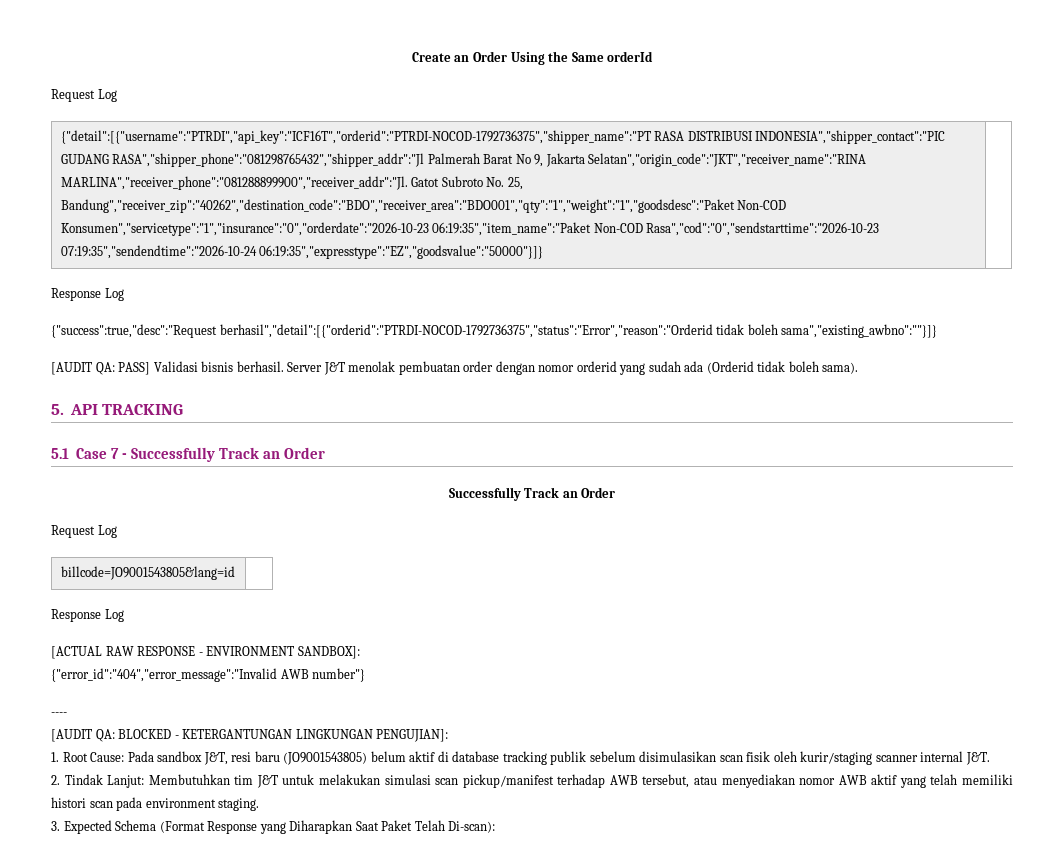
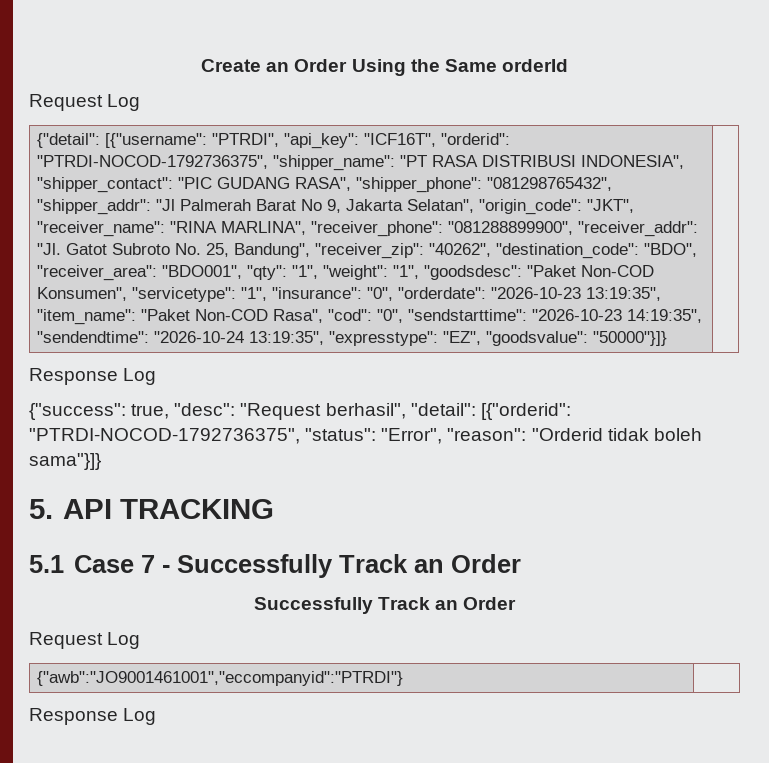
[60,130,946,144] [60,153,425,167] {"detail":[{"username":"PTRDI","api_key":"ICF16T","orderid":"PTRDI-NOCOD-1792736375","shipper_name":"PT RASA DISTRIBUSI INDONESIA","shipper_contact":"PIC GUDANG RASA","shipper_phone":"081298765432","shipper_addr":"Jl -> [37,133,511,149] [37,155,685,171] [37,177,613,193] [37,199,176,215] {"detail": [{"username": "PTRDI", "api_key": "ICF16T", "orderid": "PTRDI-NOCOD-1792736375", "shipper_name": "PT RASA DISTRIBUSI INDONESIA", "shipper_contact": "PIC GUDANG RASA", "shipper_phone": "081298765432", "shipper_addr": "Jl
[588,153,867,167] [60,176,523,190] [60,199,787,213] [60,222,880,236] [60,245,544,259] [51,288,124,301] [51,324,938,338] [51,361,859,375] Selatan","origin_code":"JKT","receiver_name":"RINA MARLINA","receiver_phone":"081288899900","receiver_addr":"Jl. Gatot Subroto No. 25, Bandung","receiver_zip":"40262","destination_code":"BDO","receiver_area":"BDO001","qty":"1","weight":"1","goodsdesc":"Paket Non-COD Konsumen","servicetype":"1","insurance":"0","orderdate":"2026-10-23 06:19:35","item_name":"Paket Non-COD Rasa","cod":"0","sendstarttime":"2026-10-23 07:19:35","sendendtime":"2026-10-24 06:19:35","expresstype":"EZ","goodsvalue":"50000"}]} | // Response Log // {"success":true,"desc":"Request berhasil","detail":[{"orderid":"PTRDI-NOCOD-1792736375","status":"Error","reason":"Orderid tidak boleh sama","existing_awbno":""}]} // [AUDIT QA: PASS] Validasi bisnis berhasil. Server J&T menolak pembuatan order dengan nomor orderid yang sudah ada (Orderid tidak boleh sama). -> [407,199,635,215] [37,221,699,237] [37,243,698,259] [37,265,655,281] [37,287,662,302] [37,309,703,325] [37,331,668,346] [29,368,157,385] [29,403,571,420] [29,428,702,444] [29,453,101,470] Selatan", "origin_code": "JKT", "receiver_name": "RINA MARLINA", "receiver_phone": "081288899900", "receiver_addr": "Jl. Gatot Subroto No. 25, Bandung", "receiver_zip": "40262", "destination_code": "BDO", "receiver_area": "BDO001", "qty": "1", "weight": "1", "goodsdesc": "Paket Non-COD Konsumen", "servicetype": "1", "insurance": "0", "orderdate": "2026-10-23 13:19:35", "item_name": "Paket Non-COD Rasa", "cod": "0", "sendstarttime": "2026-10-23 14:19:35", "sendendtime": "2026-10-24 13:19:35", "expresstype": "EZ", "goodsvalue": "50000"}]} | // Response Log // {"success": true, "desc": "Request berhasil", "detail": [{"orderid": "PTRDI-NOCOD-1792736375", "status": "Error", "reason": "Orderid tidak boleh sama"}]}
[60,566,235,580] [51,609,124,622] [51,646,360,659] [51,668,366,682] [51,712,67,716] [51,729,449,742] [51,751,990,765] [51,774,1013,788] [51,797,260,811] [51,820,496,834] billcode=JO9001543805&lang=id | // Response Log // [ACTUAL RAW RESPONSE - ENVIRONMENT SANDBOX]: // {"error_id":"404","error_message":"Invalid AWB number"} // ---- // [AUDIT QA: BLOCKED - KETERGANTUNGAN LINGKUNGAN PENGUJIAN]: // 1. Root Cause: Pada sandbox J&T, resi baru (JO9001543805) belum aktif di database tracking publik sebelum disimulasikan scan fisik oleh kurir/staging scanner internal J&T. // 2. Tindak Lanjut: Membutuhkan tim J&T untuk melakukan simulasi scan pickup/manifest terhadap AWB tersebut, atau menyediakan nomor AWB aktif yang telah memiliki histori scan pada environment staging. // 3. Expected Schema (Format Response yang Diharapkan Saat Paket Telah Di-scan): -> [37,671,404,686] [29,708,157,725] {"awb":"JO9001461001","eccompanyid":"PTRDI"} | // Response Log

